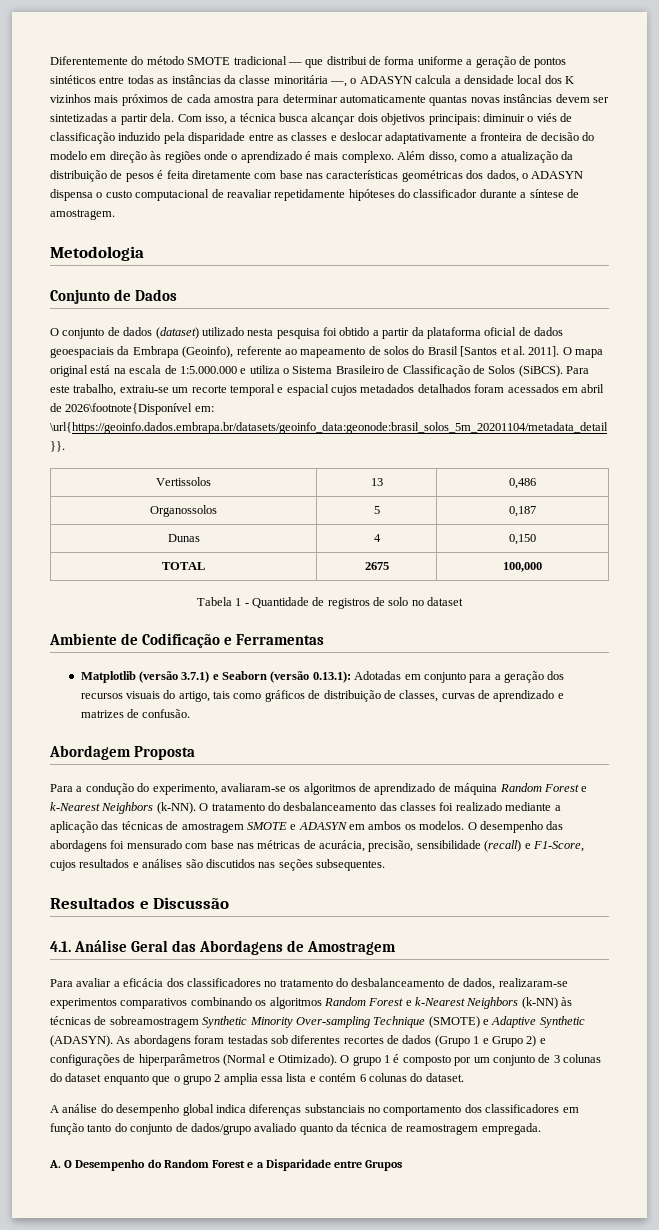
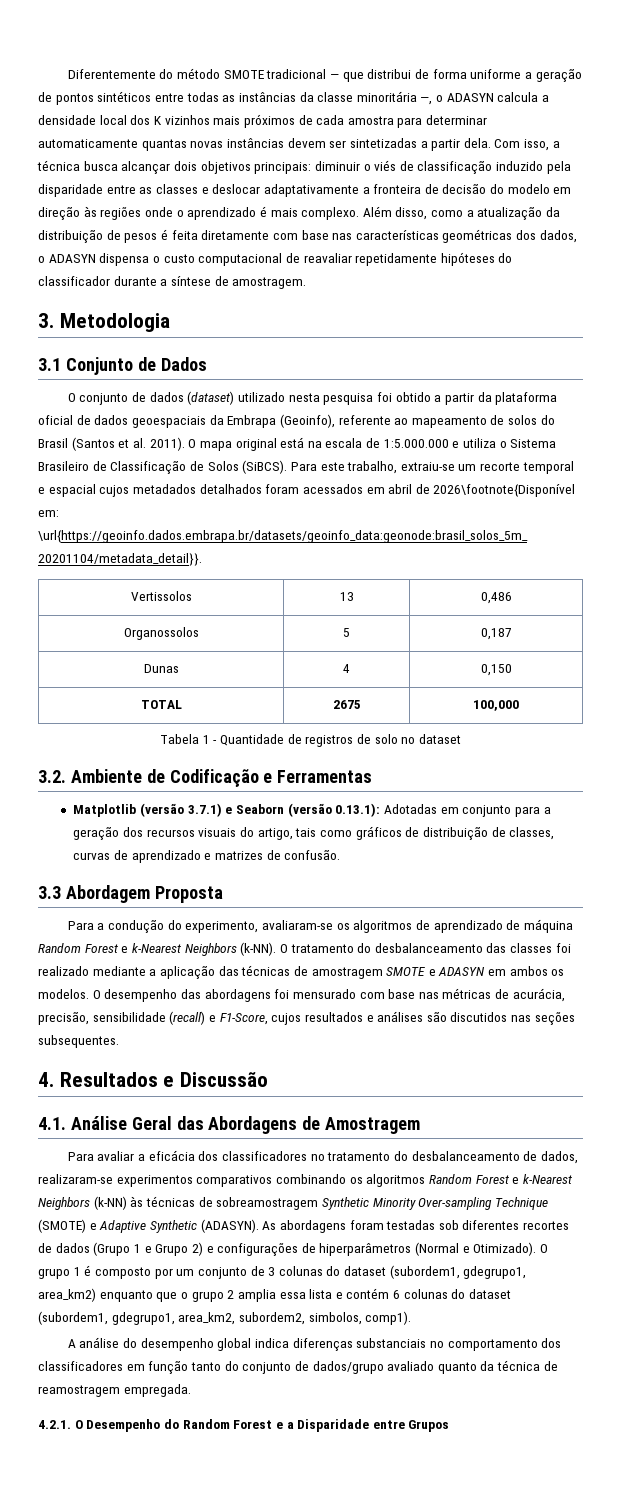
(115, 214) none -> [38,313,54,328] 3.
(144, 253) none -> [38,358,61,371] 3.1
[460,346,498,357] [Santos -> [71,437,115,451] (Santos
[528,346,560,357] 2011]. -> [149,437,185,451] 2011).
(464, 601) none -> [38,770,66,783] 3.2.
(191, 713) none -> [38,886,61,899] 3.3
(385, 865) none -> [38,1072,54,1087] 4.
(102, 1077) none -> [389,1265,527,1279] [38,1288,96,1302] (subordem1, gdegrupo1, area_km2)
[425,1073,464,1082] dataset. -> [469,1289,512,1299] [38,1311,412,1325] dataset (subordem1, gdegrupo1, area_km2, subordem2, simbolos, comp1).
[49,1160,61,1168] A. -> [38,1420,71,1429] 4.2.1.

